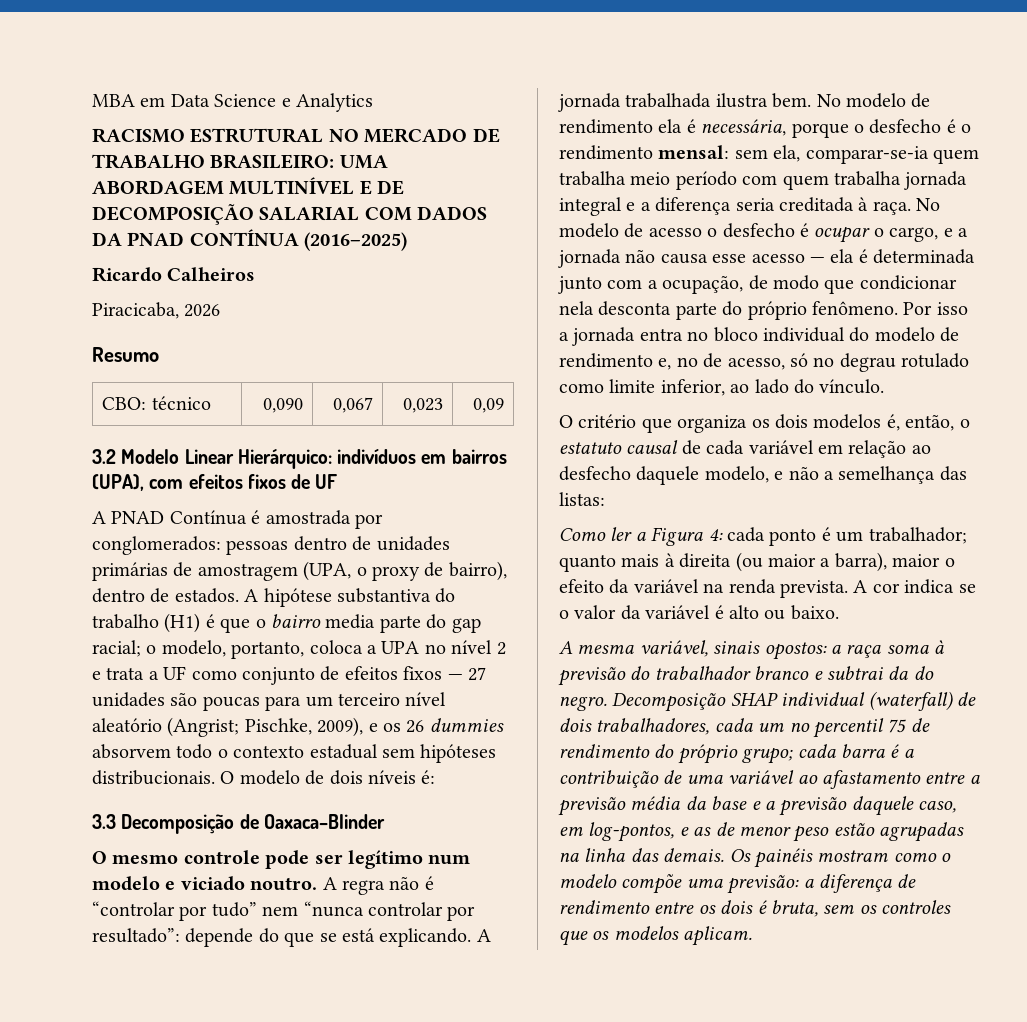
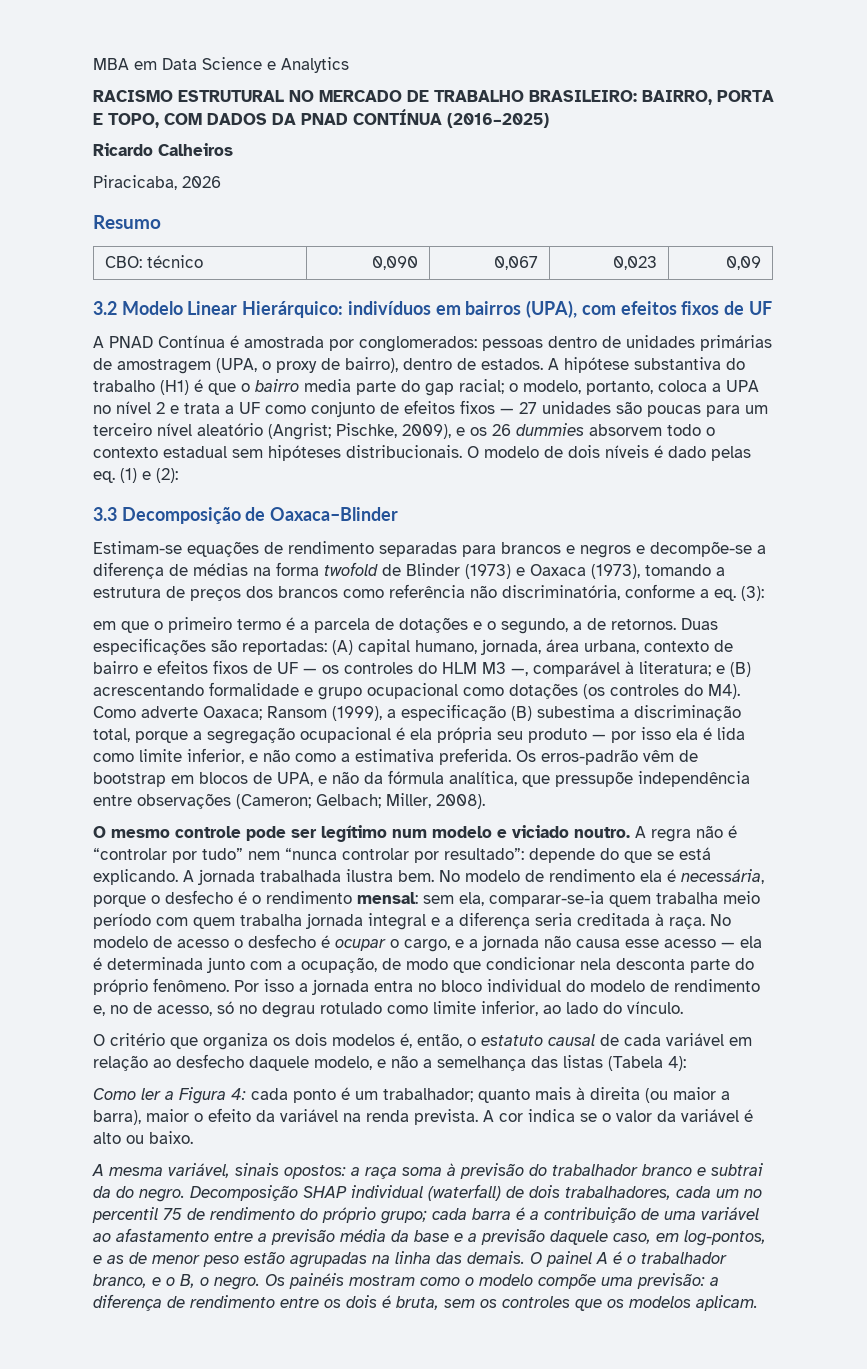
[339,155,388,169] [92,177,405,195] [92,204,360,225] UMA ABORDAGEM MULTINÍVEL E DE DECOMPOSIÇÃO SALARIAL -> [642,90,774,105] [93,113,159,128] BAIRRO, PORTA E TOPO,
[421,770,436,784] [92,814,385,834] é: // 3.3 Decomposição de Oaxaca–Blinder -> [654,445,751,461] [93,468,178,483] [93,507,399,524] [93,541,766,558] [93,562,725,579] [93,584,764,601] [93,617,718,634] [93,638,733,655] [93,660,751,677] [93,682,740,700] [93,704,741,721] [93,727,745,744] [93,748,698,765] [93,770,750,787] [93,793,485,809] é dado pelas eq. (1) e (2): // 3.3 Decomposição de Oaxaca–Blinder // Estimam-se equações de rendimento separadas para brancos e negros e decompõe-se a diferença de médias na forma twofold de Blinder (1973) e Oaxaca (1973), tomando a estrutura de preços dos brancos como referência não discriminatória, conforme a eq. (3): // em que o primeiro termo é a parcela de dotações e o segundo, a de retornos. Duas especificações são reportadas: (A) capital humano, jornada, área urbana, contexto de bairro e efeitos fixos de UF — os controles do HLM M3 —, comparável à literatura; e (B) acrescentando formalidade e grupo ocupacional como dotações (os controles do M4). Como adverte Oaxaca; Ransom (1999), a especificação (B) subestima a discriminação total, porque a segregação ocupacional é ela própria seu produto — por isso ela é lida como limite inferior, e não como a estimativa preferida. Os erros-padrão vêm de bootstrap em blocos de UPA, e não da fórmula analítica, que pressupõe independência entre observações (Cameron; Gelbach; Miller, 2008).
[559,492,605,506] listas: -> [563,1055,686,1071] listas (Tabela 4):
(725, 855) none -> [530,1251,727,1267] [93,1274,260,1290] O painel A é o trabalhador branco, e o B, o negro.

